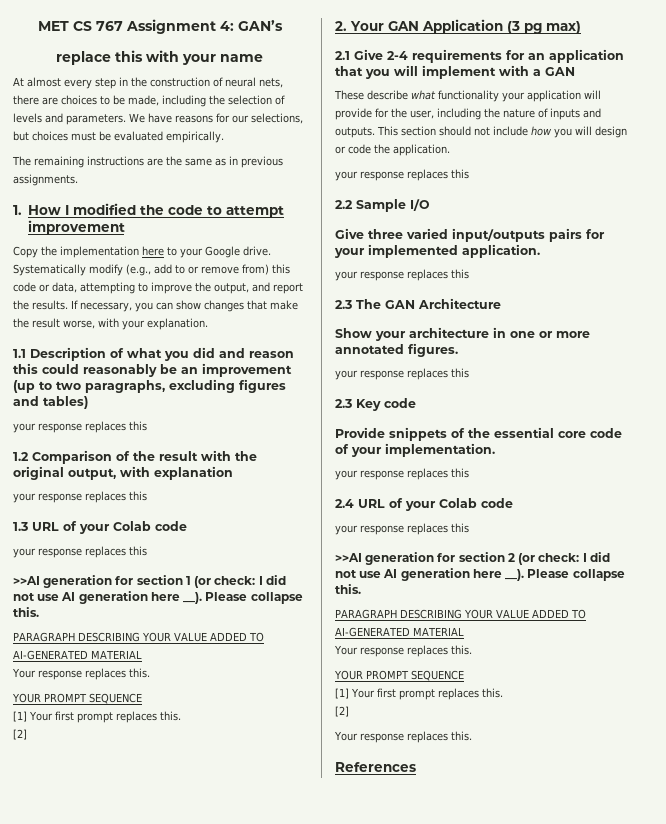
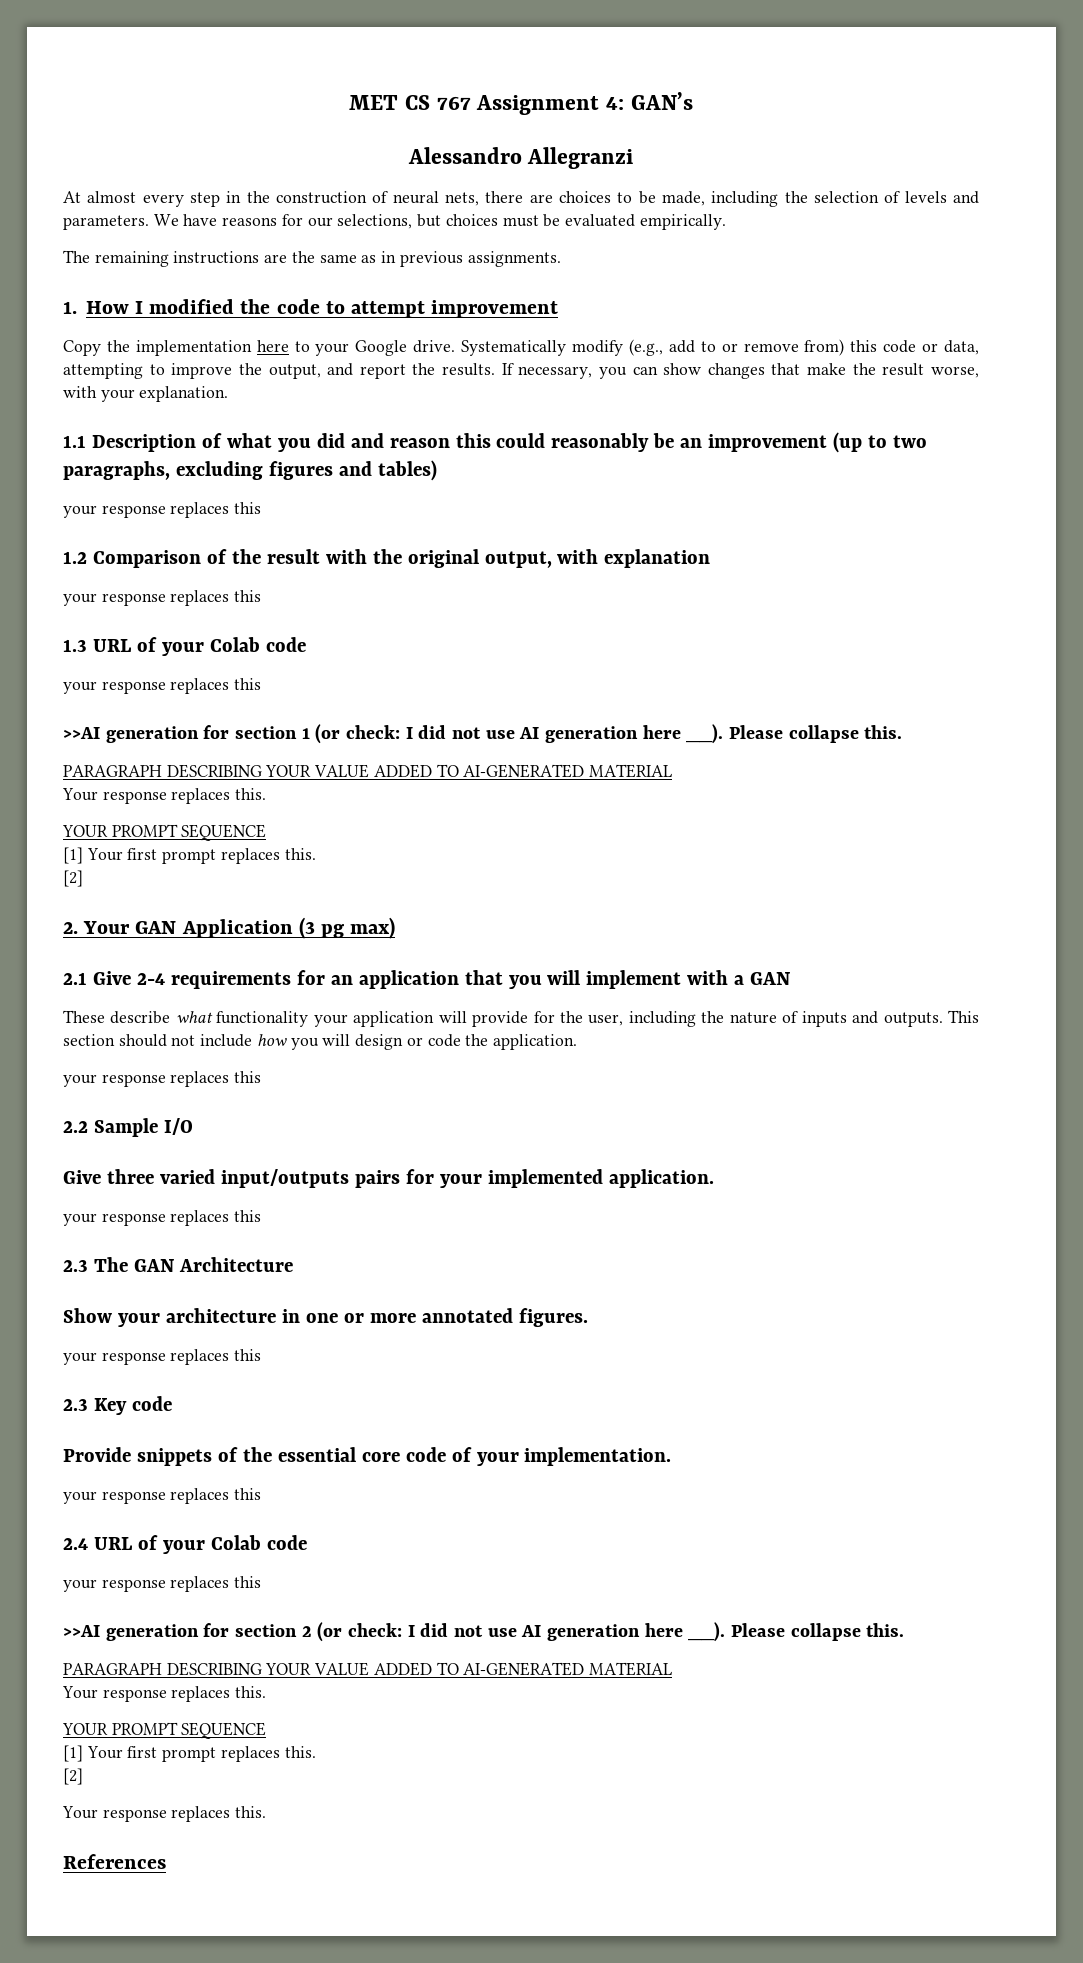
[56,50,263,65] replace this with your name -> [407,147,634,169] Alessandro Allegranzi

